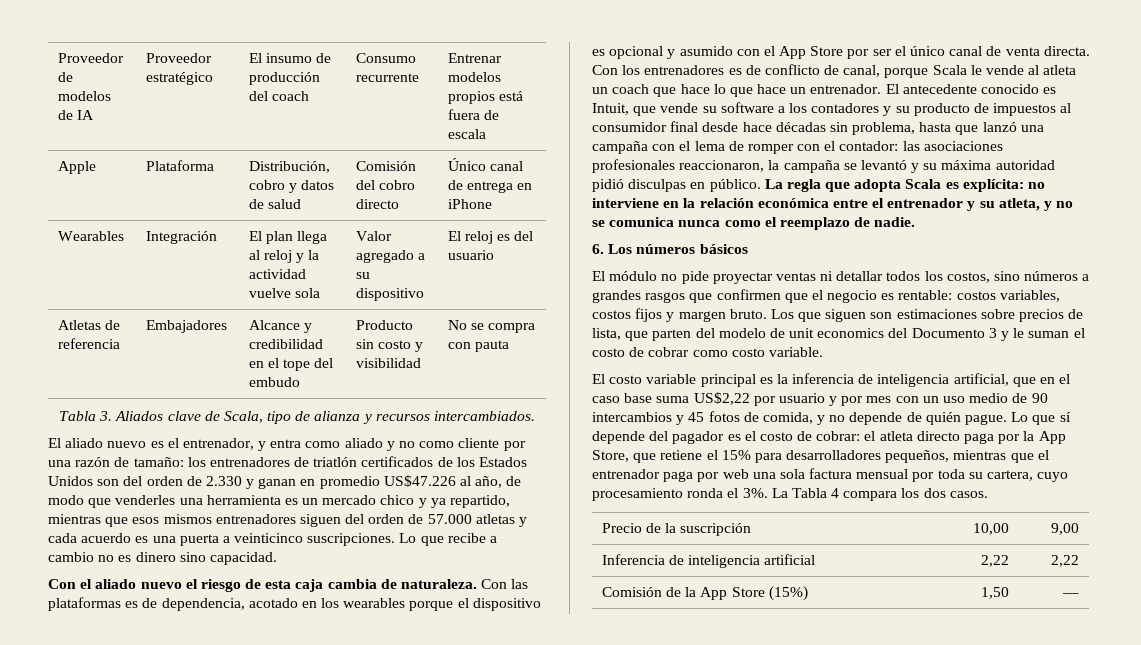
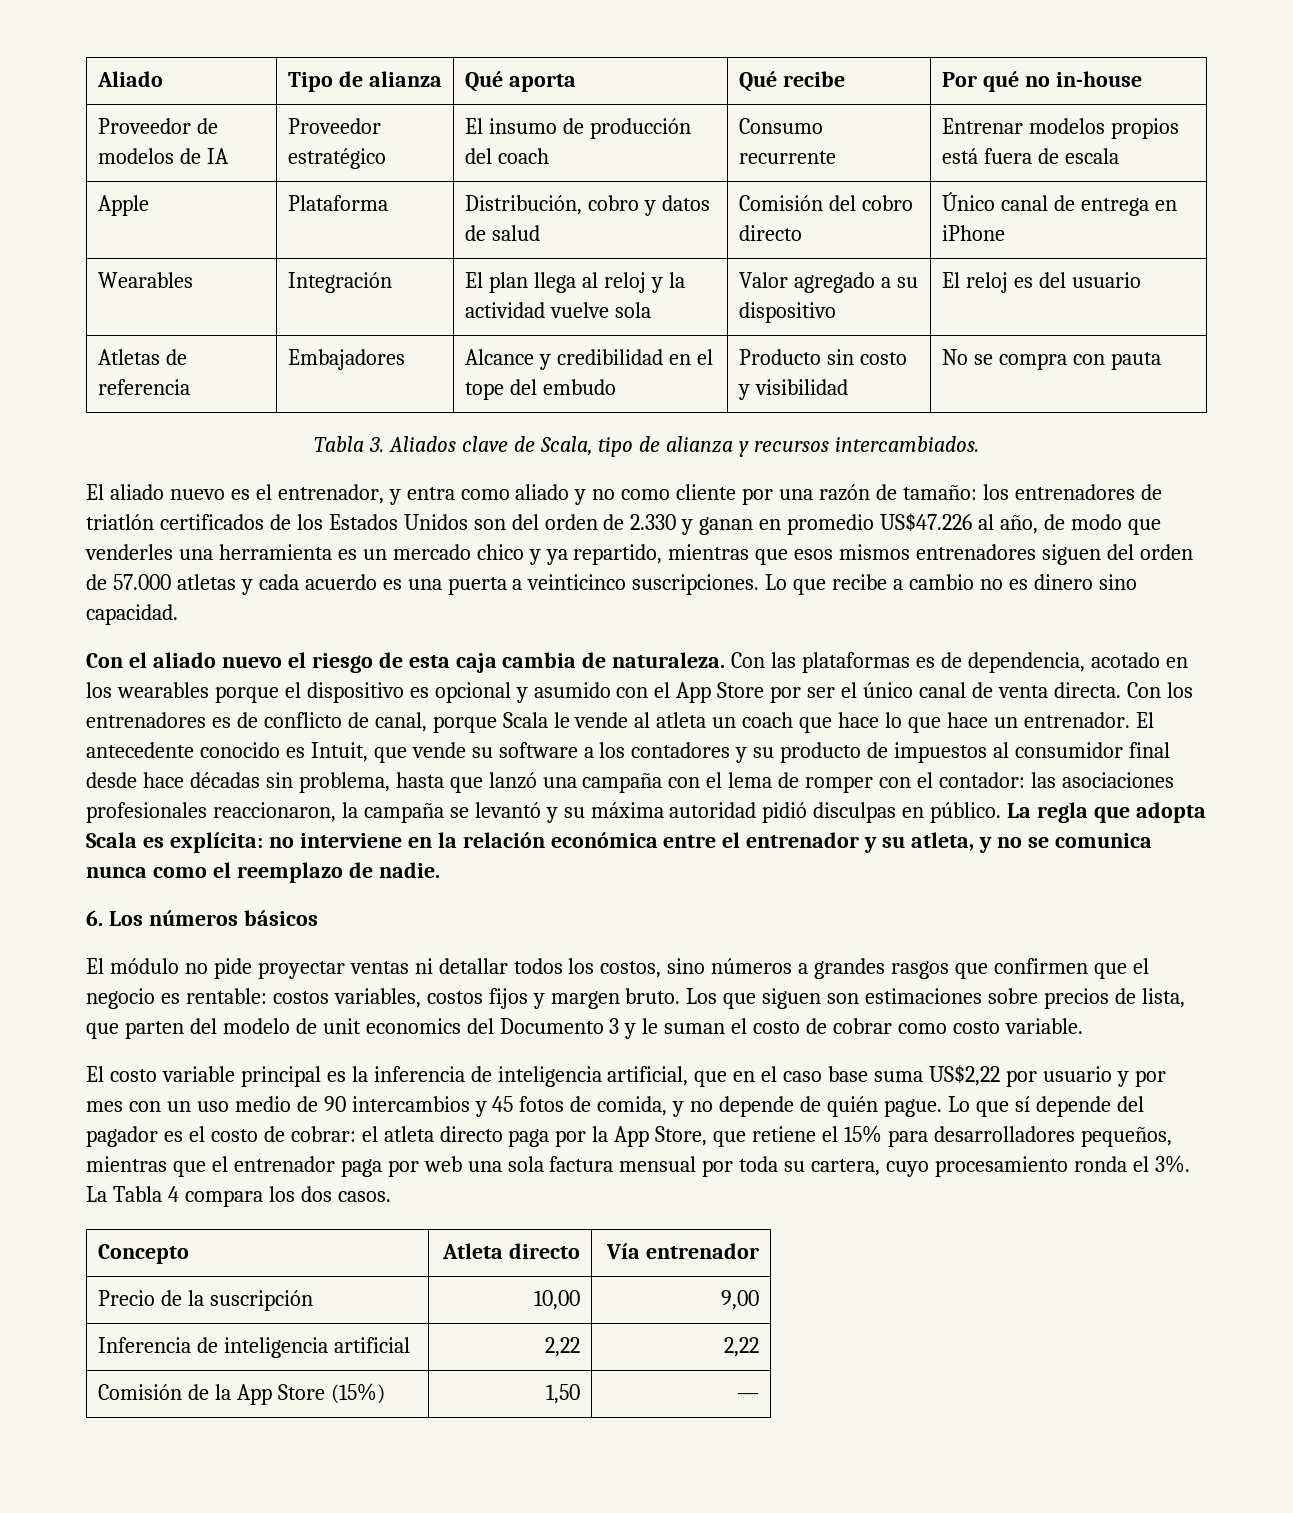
(57, 58) none -> [97,71,164,87] [288,71,442,92] [465,71,576,92] [739,71,845,92] [942,71,1142,92] Aliado | Tipo de alianza | Qué aporta | Qué recibe | Por qué no in-house //
(988, 494) none -> [98,1244,190,1264] [442,1243,580,1259] [606,1243,759,1259] // Concepto | Atleta directo | Vía entrenador

